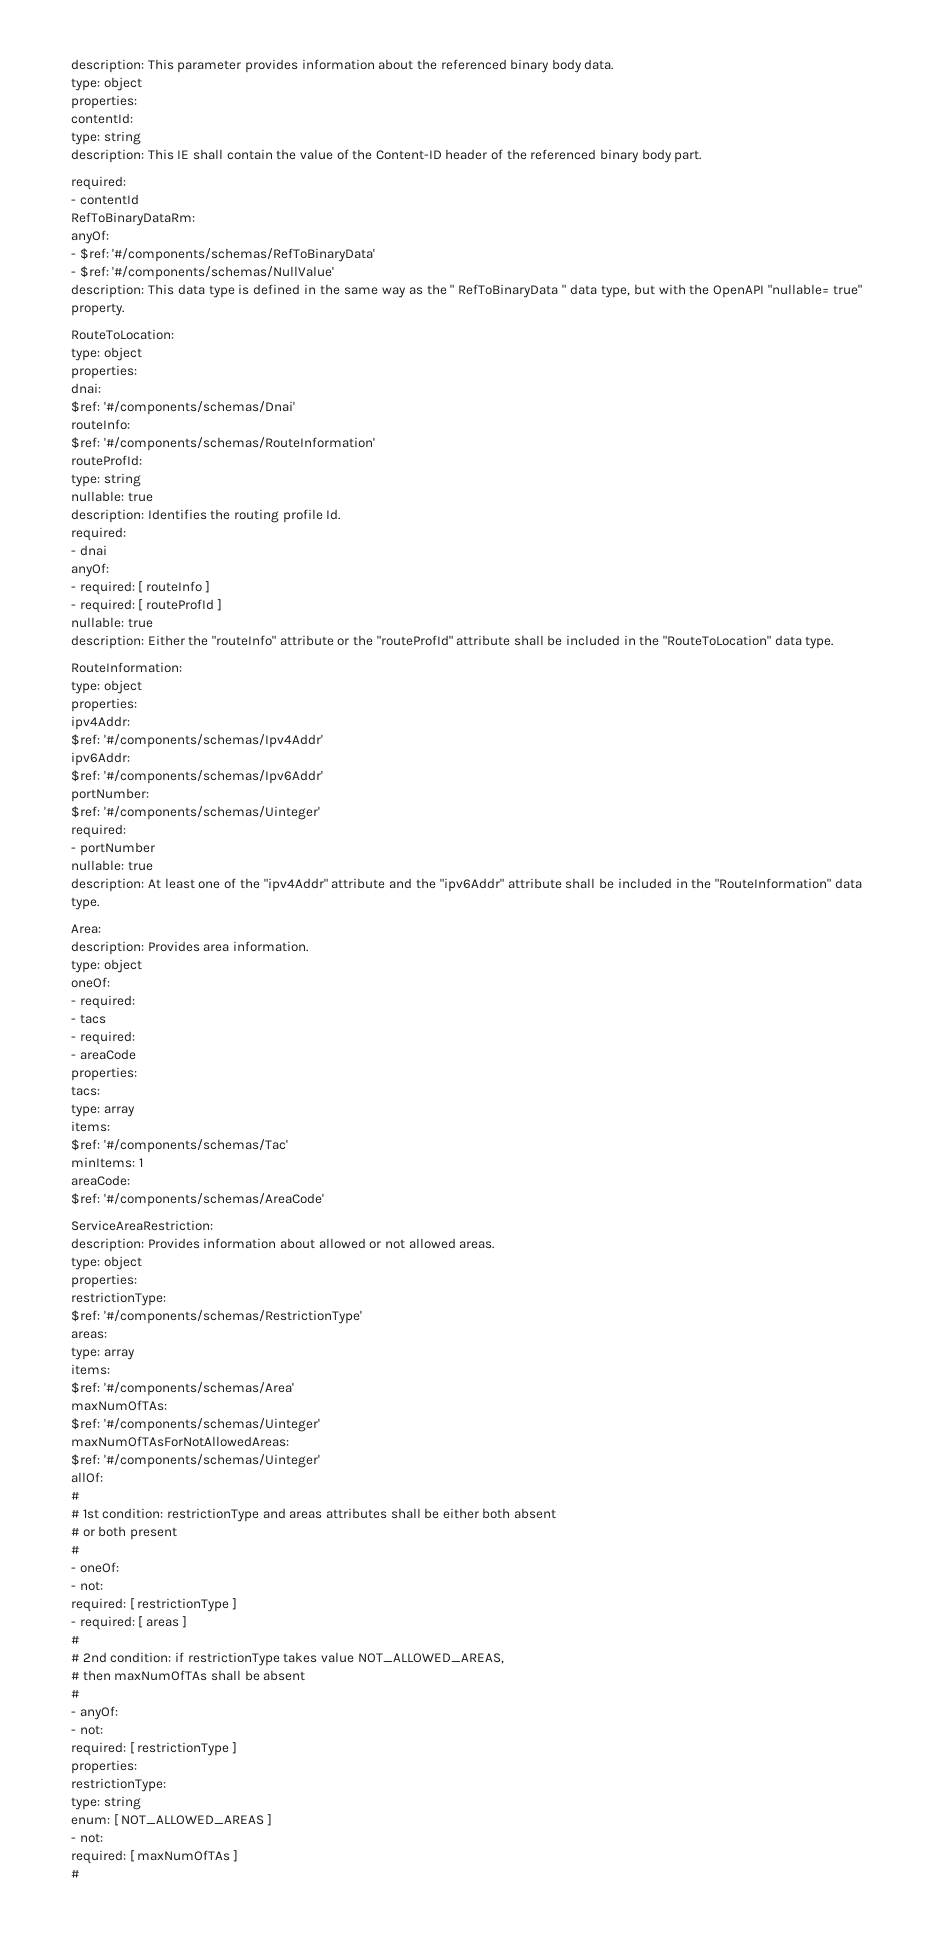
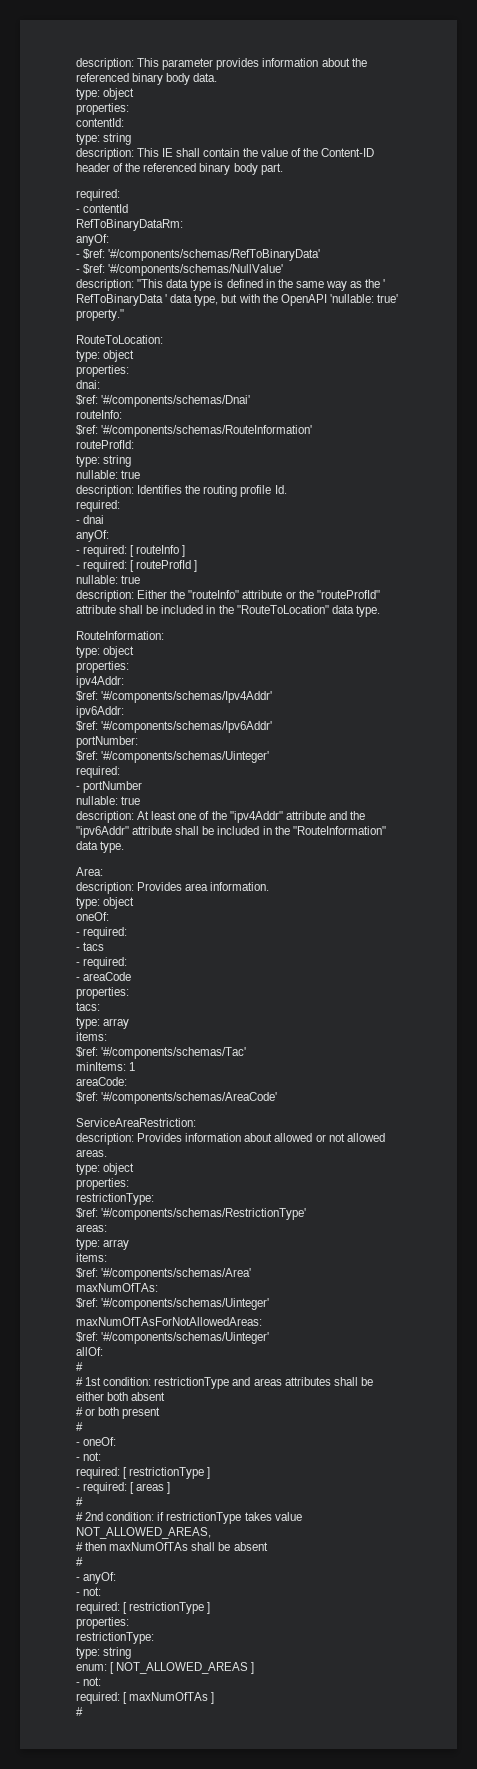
[147,284,174,295] This -> [137,279,164,288] "This
[450,284,567,298] " RefToBinaryData " -> [383,279,386,288] [76,294,168,306] ' RefToBinaryData '
[768,284,863,295] [71,303,124,316] "nullable= true" property. -> [329,294,398,303] [76,309,124,321] 'nullable: true' property."

